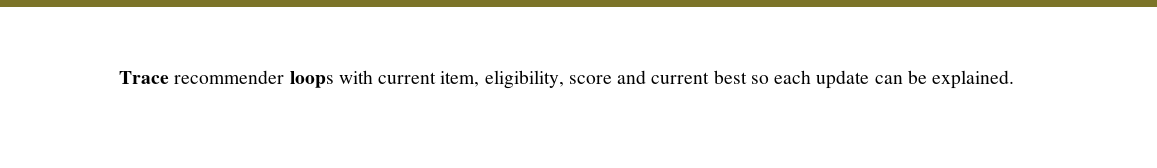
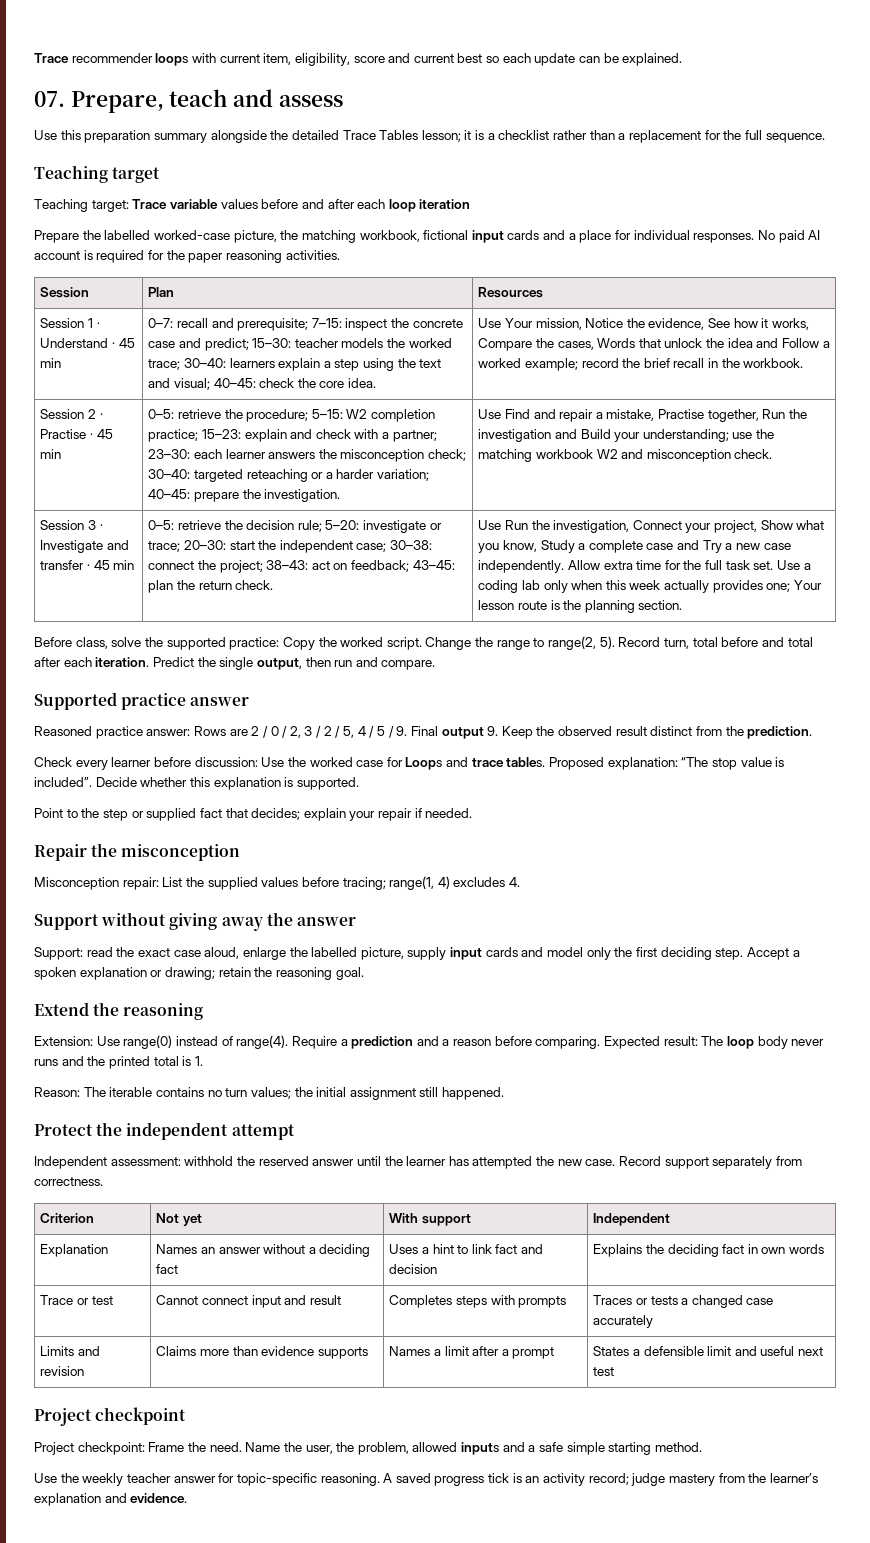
(1015, 79) none -> [34,89,343,113] [34,130,825,143] [34,165,161,183] [34,199,471,212] [34,230,821,243] [34,250,340,263] [40,287,90,298] [148,287,175,297] [478,287,544,298] [40,318,100,328] [40,338,135,348] [40,358,62,368] [148,318,463,331] [148,338,452,351] [148,358,442,371] [148,378,377,390] [478,318,810,330] [478,338,830,351] [478,358,804,371] [40,409,103,419] [40,429,113,439] [40,449,62,459] [148,409,436,422] [148,429,437,442] [148,449,467,462] [148,469,430,482] [148,489,341,502] [478,409,808,422] [478,429,775,442] [478,449,773,462] [40,520,103,530] [40,540,129,553] [40,560,135,570] [148,520,442,533] [148,540,433,553] [148,560,455,573] [148,580,274,593] [478,520,825,533] [478,540,791,553] [478,560,811,573] [478,580,823,593] [478,600,683,613] [34,636,813,650] [34,657,436,670] [34,692,250,710] [34,726,813,739] [34,757,785,770] [34,777,359,790] [34,808,473,821] [34,843,241,861] [34,876,521,890] [34,912,356,931] [34,947,800,960] [34,967,364,980] [34,1002,204,1020] [34,1035,825,1049] [34,1056,203,1069] [34,1087,505,1100] [34,1122,295,1140] [34,1156,802,1169] [34,1177,103,1186] [40,1213,95,1223] [156,1213,202,1226] [389,1213,471,1226] [593,1213,671,1226] [40,1244,109,1257] [156,1244,371,1257] [156,1264,179,1274] [389,1244,544,1254] [389,1264,438,1274] [593,1244,825,1257] [40,1295,113,1305] [156,1295,341,1308] [389,1295,567,1308] [593,1295,774,1308] [593,1315,654,1328] [40,1346,100,1356] [40,1366,85,1376] [156,1346,368,1359] [389,1346,555,1359] [593,1346,824,1356] [593,1367,615,1376] [34,1407,187,1426] [34,1442,702,1455] [34,1473,818,1486] [34,1493,188,1506] // 07. Prepare, teach and assess // Use this preparation summary alongside the detailed Trace Tables lesson; it is a checklist rather than a replacement for the full sequence. // Teaching target // Teaching target: Trace variable values before and after each loop iteration // Prepare the labelled worked-case picture, the matching workbook, fictional input cards and a place for individual responses. No paid AI account is required for the paper reasoning activities. // Session | Plan | Resources // Session 1 · Understand · 45 min | 0–7: recall and prerequisite; 7–15: inspect the concrete case and predict; 15–30: teacher models the worked trace; 30–40: learners explain a step using the text and visual; 40–45: check the core idea. | Use Your mission, Notice the evidence, See how it works, Compare the cases, Words that unlock the idea and Follow a worked example; record the brief recall in the workbook. // Session 2 · Practise · 45 min | 0–5: retrieve the procedure; 5–15: W2 completion practice; 15–23: explain and check with a partner; 23–30: each learner answers the misconception check; 30–40: targeted reteaching or a harder variation; 40–45: prepare the investigation. | Use Find and repair a mistake, Practise together, Run the investigation and Build your understanding; use the matching workbook W2 and misconception check. // Session 3 · Investigate and transfer · 45 min | 0–5: retrieve the decision rule; 5–20: investigate or trace; 20–30: start the independent case; 30–38: connect the project; 38–43: act on feedback; 43–45: plan the return check. | Use Run the investigation, Connect your project, Show what you know, Study a complete case and Try a new case independently. Allow extra time for the full task set. Use a coding lab only when this week actually provides one; Your lesson route is the planning section. // Before class, solve the supported practice: Copy the worked script. Change the range to range(2, 5). Record turn, total before and total after each iteration. Predict the single output, then run and compare. // Supported practice answer // Reasoned practice answer: Rows are 2 / 0 / 2, 3 / 2 / 5, 4 / 5 / 9. Final output 9. Keep the observed result distinct from the prediction. // Check every learner before discussion: Use the worked case for Loops and trace tables. Proposed explanation: “The stop value is included”. Decide whether this explanation is supported. // Point to the step or supplied fact that decides; explain your repair if needed. // Repair the misconception // Misconception repair: List the supplied values before tracing; range(1, 4) excludes 4. // Support without giving away the answer // Support: read the exact case aloud, enlarge the labelled picture, supply input cards and model only the first deciding step. Accept a spoken explanation or drawing; retain the reasoning goal. // Extend the reasoning // Extension: Use range(0) instead of range(4). Require a prediction and a reason before comparing. Expected result: The loop body never runs and the printed total is 1. // Reason: The iterable contains no turn values; the initial assignment still happened. // Protect the independent attempt // Independent assessment: withhold the reserved answer until the learner has attempted the new case. Record support separately from correctness. // Criterion | Not yet | With support | Independent // Explanation | Names an answer without a deciding fact | Uses a hint to link fact and decision | Explains the deciding fact in own words // Trace or test | Cannot connect input and result | Completes steps with prompts | Traces or tests a changed case accurately // Limits and revision | Claims more than evidence supports | Names a limit after a prompt | States a defensible limit and useful next test // Project checkpoint // Project checkpoint: Frame the need. Name the user, the problem, allowed inputs and a safe simple starting method. // Use the weekly teacher answer for topic-specific reasoning. A saved progress tick is an activity record; judge mastery from the learner’s explanation and evidence.

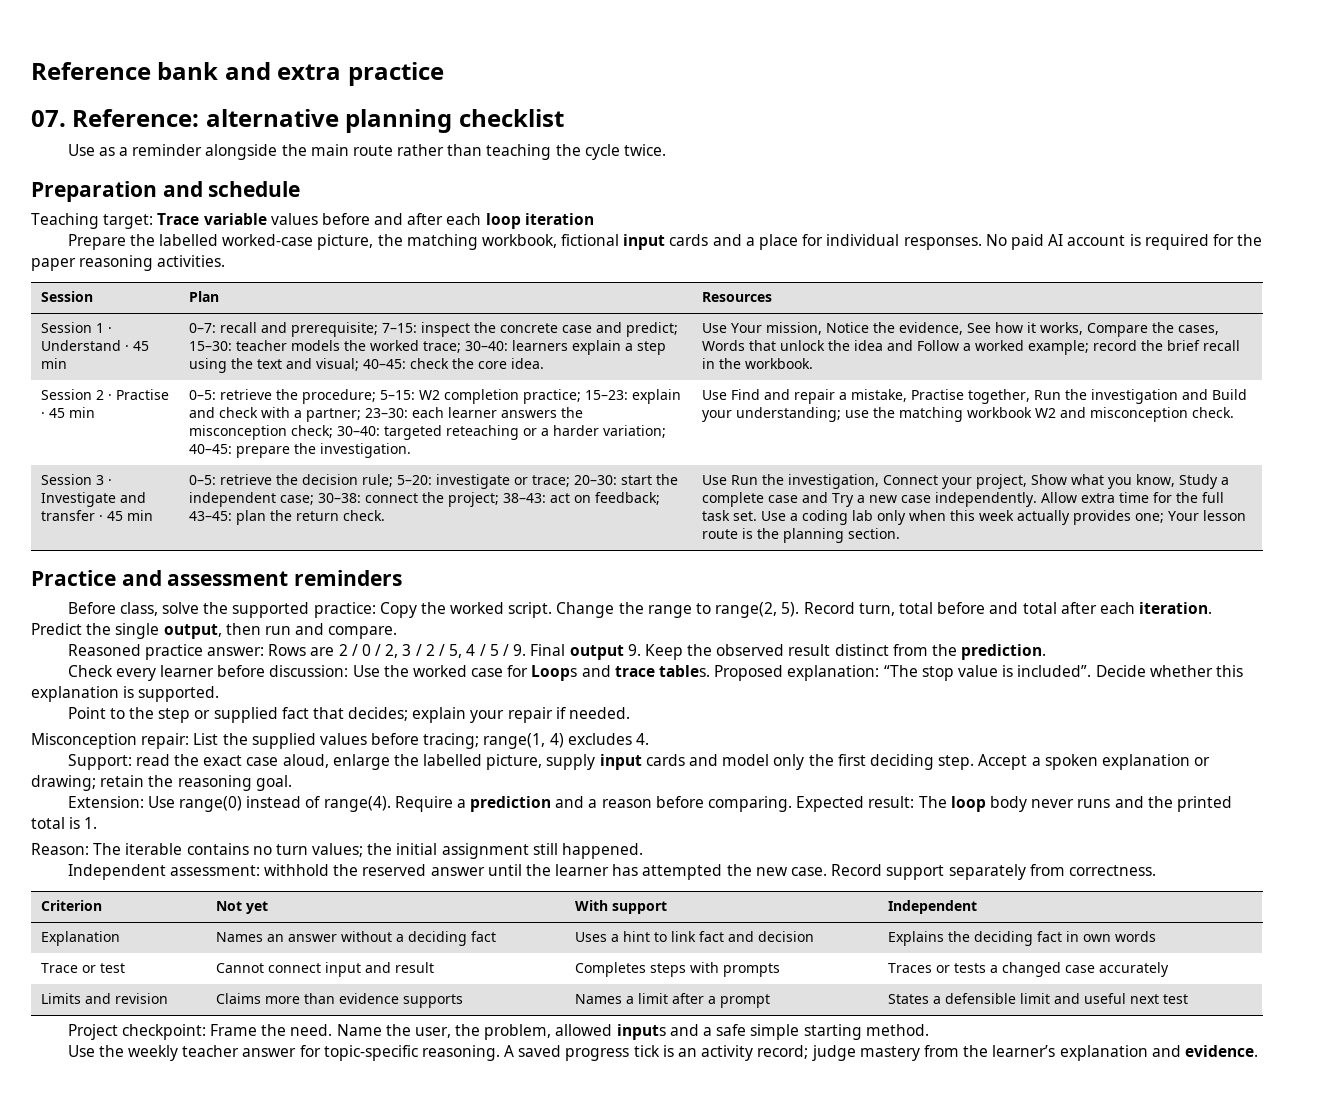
[34,53,683,66] [34,89,343,113] [34,130,825,143] [34,165,161,183] Trace recommender loops with current item, eligibility, score and current best so each update can be explained. // 07. Prepare, teach and assess // Use this preparation summary alongside the detailed Trace Tables lesson; it is a checklist rather than a replacement for the full sequence. // Teaching target -> [31,62,444,86] [31,109,564,133] [67,144,667,160] [31,181,301,202] Reference bank and extra practice // 07. Reference: alternative planning checklist // Use as a reminder alongside the main route rather than teaching the cycle twice. // Preparation and schedule
(683, 605) none -> [31,570,403,586] // Practice and assessment reminders
[34,692,250,710] // Supported practice answer -> (398, 632) none
[34,843,241,861] // Repair the misconception -> (631, 713) none
[34,912,356,931] // Support without giving away the answer -> (650, 739) none
[34,1002,204,1020] // Extend the reasoning -> (292, 783) none
[34,1122,295,1140] // Protect the independent attempt -> (644, 851) none
[34,1407,187,1426] // Project checkpoint -> (1188, 999) none

